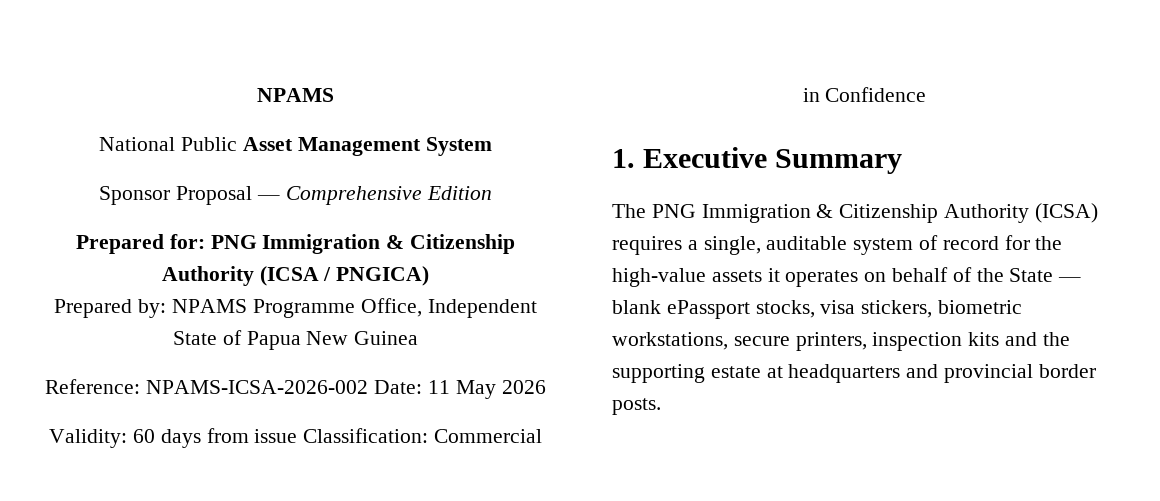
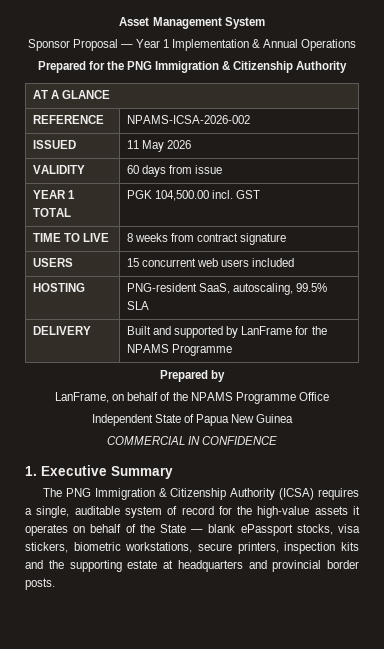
[257,88,334,102] [99,137,238,151] NPAMS // National Public -> (119, 21) none
[285,186,492,205] [75,234,516,254] [161,266,430,286] [54,298,422,318] Comprehensive Edition // Prepared for: PNG Immigration & Citizenship Authority (ICSA / PNGICA) // Prepared by: NPAMS Programme Office, -> [135,39,357,51] [37,61,348,73] [32,90,111,99] [32,115,104,124] [126,115,250,124] [32,140,76,149] [126,140,192,152] [32,165,85,174] [126,165,223,177] [32,190,76,199] [32,208,71,217] [126,190,261,201] [32,233,110,242] [126,233,287,245] [32,258,73,267] [126,258,295,267] [32,283,85,292] [126,283,328,295] [126,301,149,310] [32,326,91,335] [126,326,327,338] [126,344,233,356] [159,370,226,382] [55,392,329,404] Year 1 Implementation & Annual Operations // Prepared for the PNG Immigration & Citizenship Authority // AT A GLANCE // REFERENCE | NPAMS-ICSA-2026-002 // ISSUED | 11 May 2026 // VALIDITY | 60 days from issue // YEAR 1 TOTAL | PGK 104,500.00 incl. GST // TIME TO LIVE | 8 weeks from contract signature // USERS | 15 concurrent web users included // HOSTING | PNG-resident SaaS, autoscaling, 99.5% SLA // DELIVERY | Built and supported by LanFrame for the NPAMS Programme // Prepared by // LanFrame, on behalf of the NPAMS Programme Office //
[45,379,546,399] [49,428,542,448] [802,87,927,102] Reference: NPAMS-ICSA-2026-002 Date: 11 May 2026 // Validity: 60 days from issue Classification: Commercial in Confidence -> [106,436,278,445] COMMERCIAL IN CONFIDENCE

